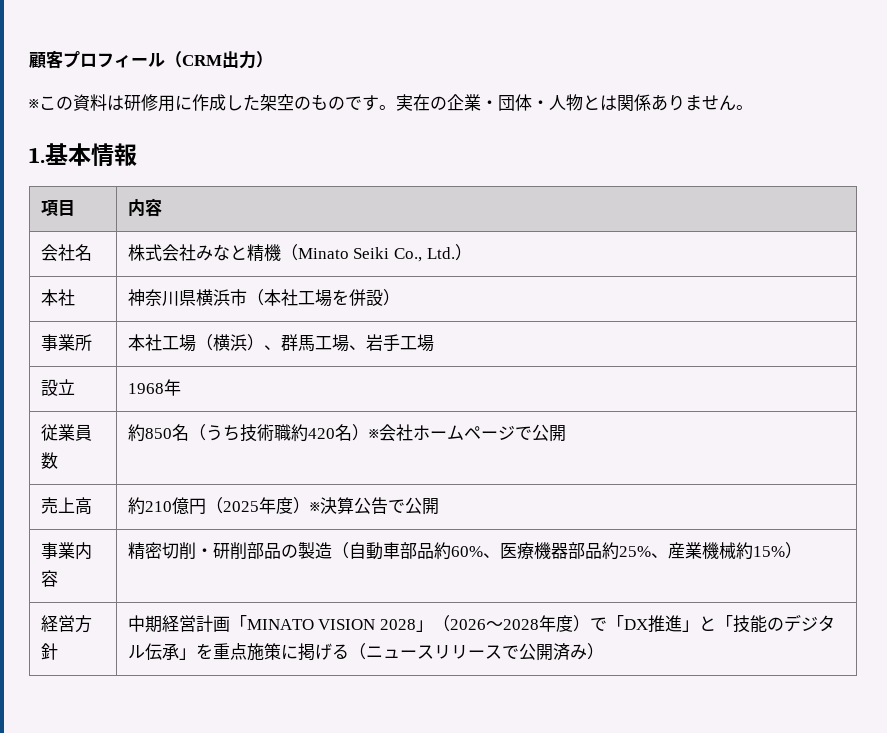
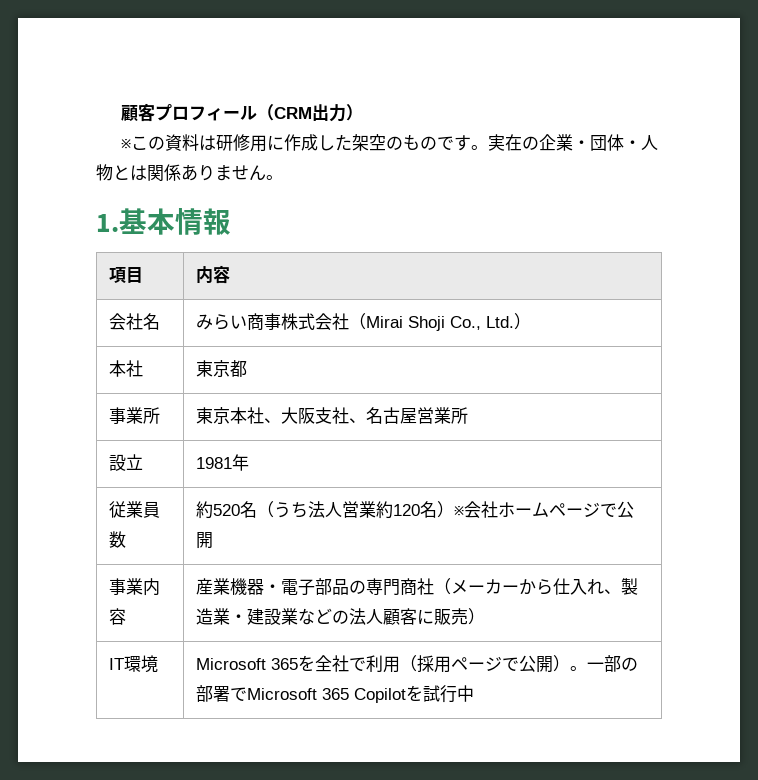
[127,244,472,262] [40,289,75,306] [127,289,400,307] [40,334,92,351] [127,334,434,352] 株式会社みなと精機（Minato Seiki Co., Ltd.） // 本社 | 神奈川県横浜市（本社工場を併設） // 事業所 | 本社工場（横浜）、群馬工場、岩手工場 -> [195,313,531,331] [108,360,143,377] [195,360,247,377] [108,407,160,424] [195,407,468,424] みらい商事株式会社（Mirai Shoji Co., Ltd.） // 本社 | 東京都 // 事業所 | 東京本社、大阪支社、名古屋営業所
[127,383,164,394] 1968 -> [195,457,232,469] 1981
[144,428,172,439] 850 -> [212,504,240,516] 520
[239,424,335,442] 技術職約420 -> [307,501,420,519] 法人営業約120
[40,497,92,515] [127,497,439,515] [40,542,92,560] [40,570,58,587] [127,542,802,560] [40,615,92,633] [40,643,58,660] [127,614,836,633] [127,643,604,661] 売上高 | 約210億円（2025年度）※決算公告で公開 // 事業内容 | 精密切削・研削部品の製造（自動車部品約60%、医療機器部品約25%、産業機械約15%） // 経営方針 | 中期経営計画「MINATO VISION 2028」（2026〜2028年度）で「DX推進」と「技能のデジタル伝承」を重点施策に掲げる（ニュースリリースで公開済み） -> [108,578,160,596] [108,608,126,625] [195,578,638,596] [195,608,485,625] [108,655,158,673] [195,655,638,673] [195,685,474,703] 事業内容 | 産業機器・電子部品の専門商社（メーカーから仕入れ、製造業・建設業などの法人顧客に販売） // IT環境 | Microsoft 365を全社で利用（採用ページで公開）。一部の部署でMicrosoft 365 Copilotを試行中

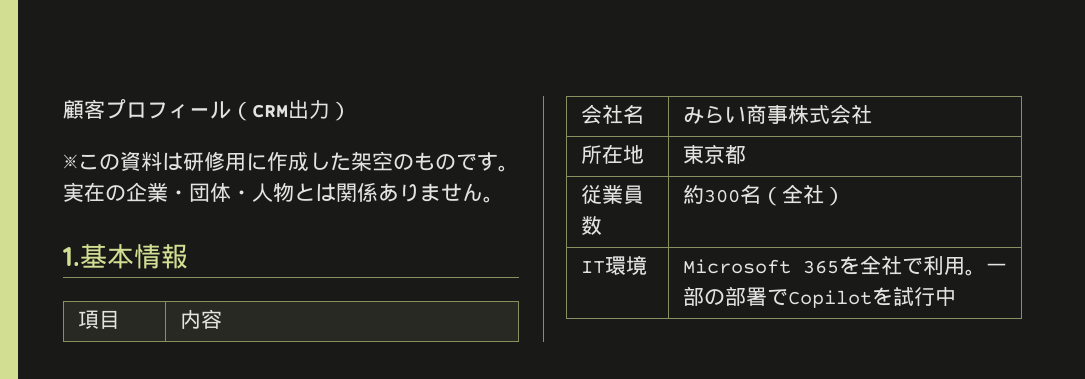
[348,313,531,331] [108,360,143,377] [195,360,247,377] [108,407,160,424] [195,407,468,424] [108,454,143,471] [195,454,249,471] [108,501,160,518] [108,531,126,548] [195,501,634,519] [195,532,213,549] [108,578,160,596] [108,608,126,625] [195,578,638,596] [195,608,468,625] （Mirai Shoji Co., Ltd.） // 本社 | 東京都 // 事業所 | 東京本社、大阪支社、名古屋営業所 // 設立 | 1981年 // 従業員数 | 約520名（うち法人営業約120名）※会社ホームページで公開 // 事業内容 | 産業機器・電子部品の専門商社（メーカーから仕入れ、製造業・建設業などの法人顧客に販売 -> [580,144,644,164] [682,144,746,164] [580,184,644,205] [580,216,602,235] [682,184,824,206] // 所在地 | 東京都 // 従業員数 | 約300名（全社
[399,655,570,673] （採用ページで公開） -> (965, 266) none
[246,688,349,700] Microsoft 365 -> (788, 297) none

